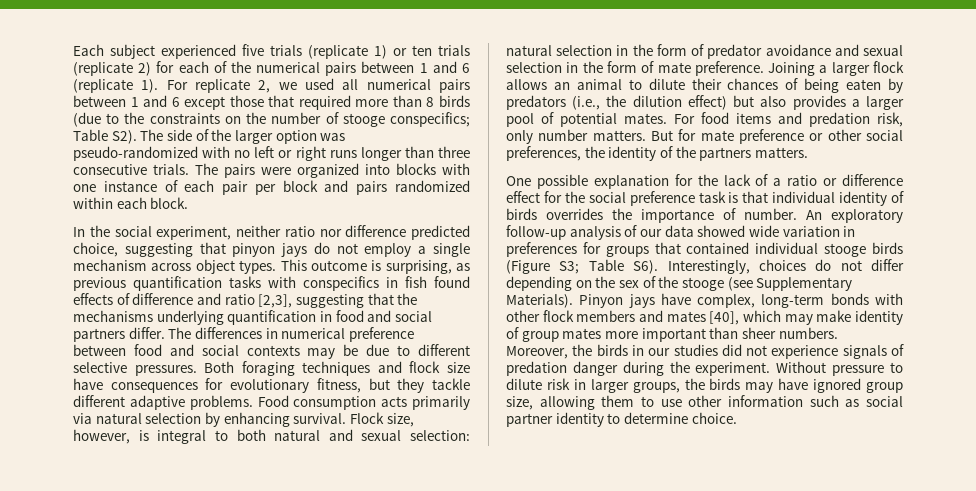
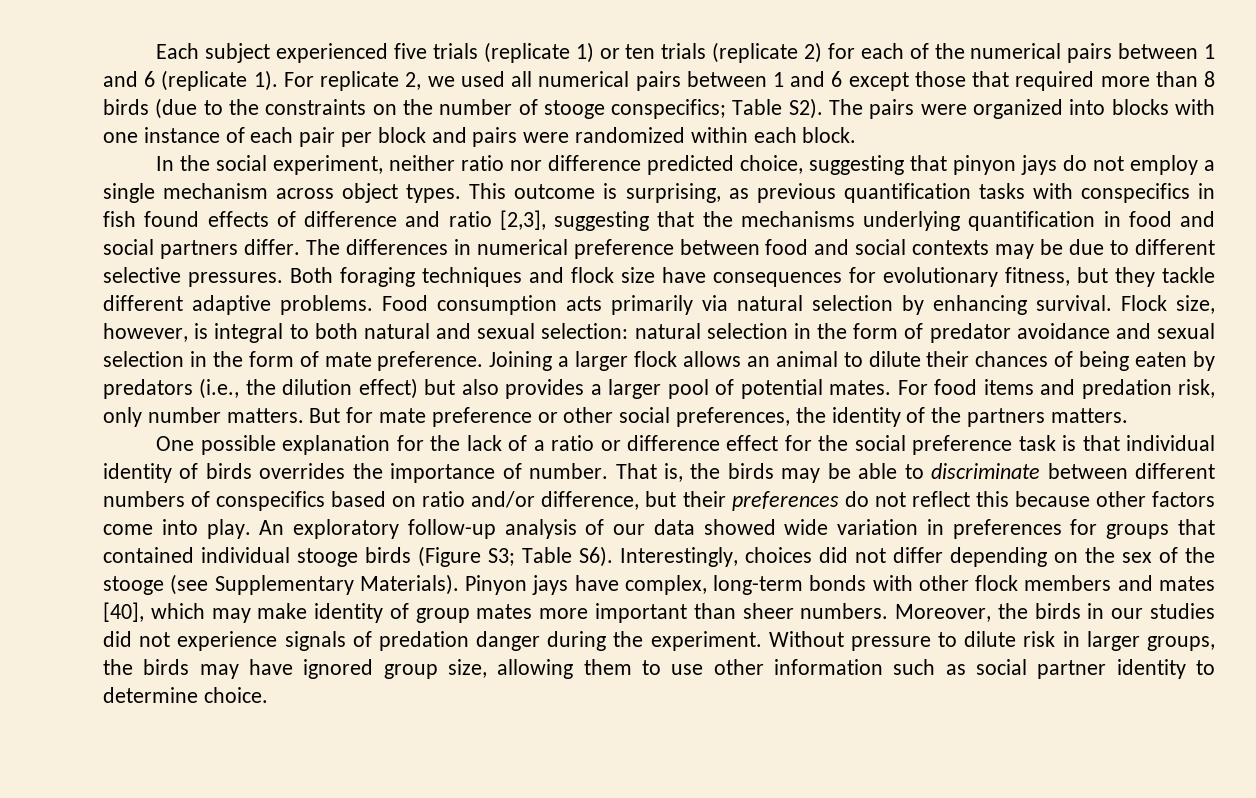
[166,129,346,144] [73,146,470,161] [73,163,218,175] side of the larger option was pseudo-randomized with no left or right runs longer than three consecutive trials. The -> (864, 107) none
(388, 188) none -> [523,132,570,143] were
(797, 214) none -> [615,463,1215,483] [103,491,1215,511] [103,519,251,539] That is, the birds may be able to discriminate between different numbers of conspecifics based on ratio and/or difference, but their preferences do not reflect this because other factors come into play.
[815,259,832,271] do -> [819,547,848,563] did

